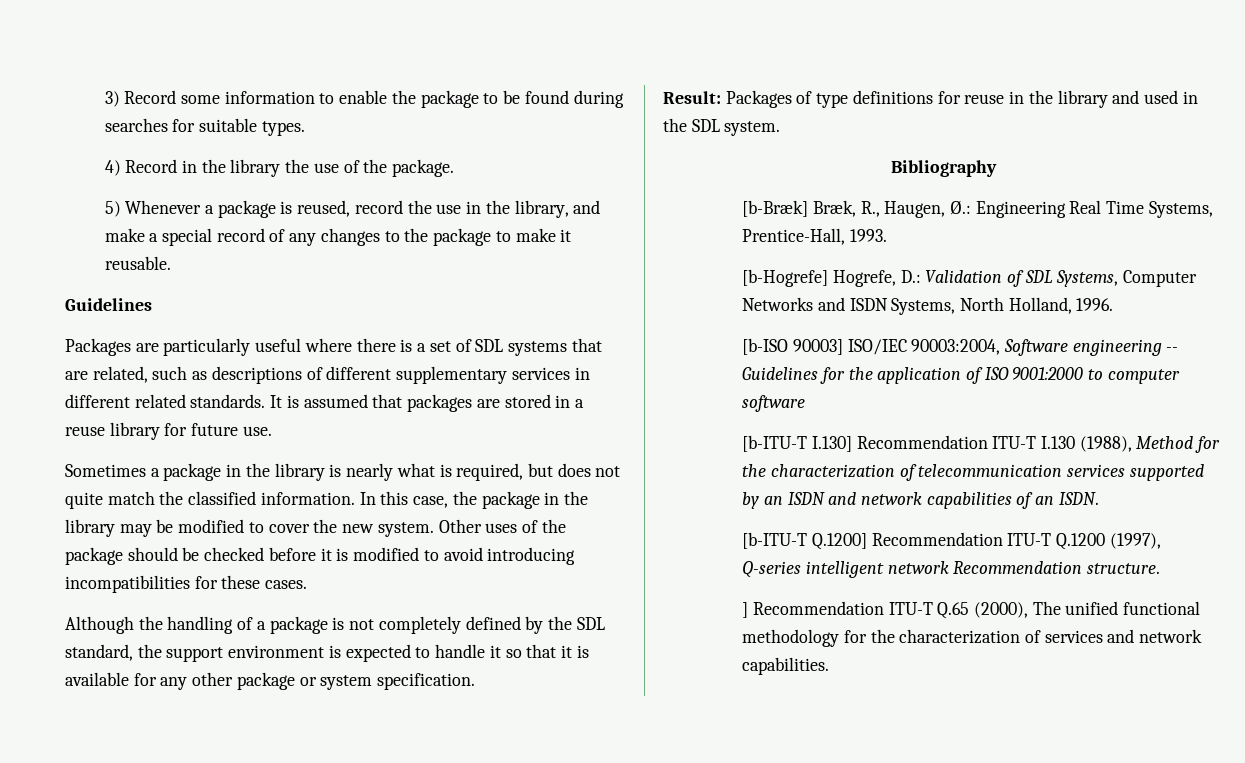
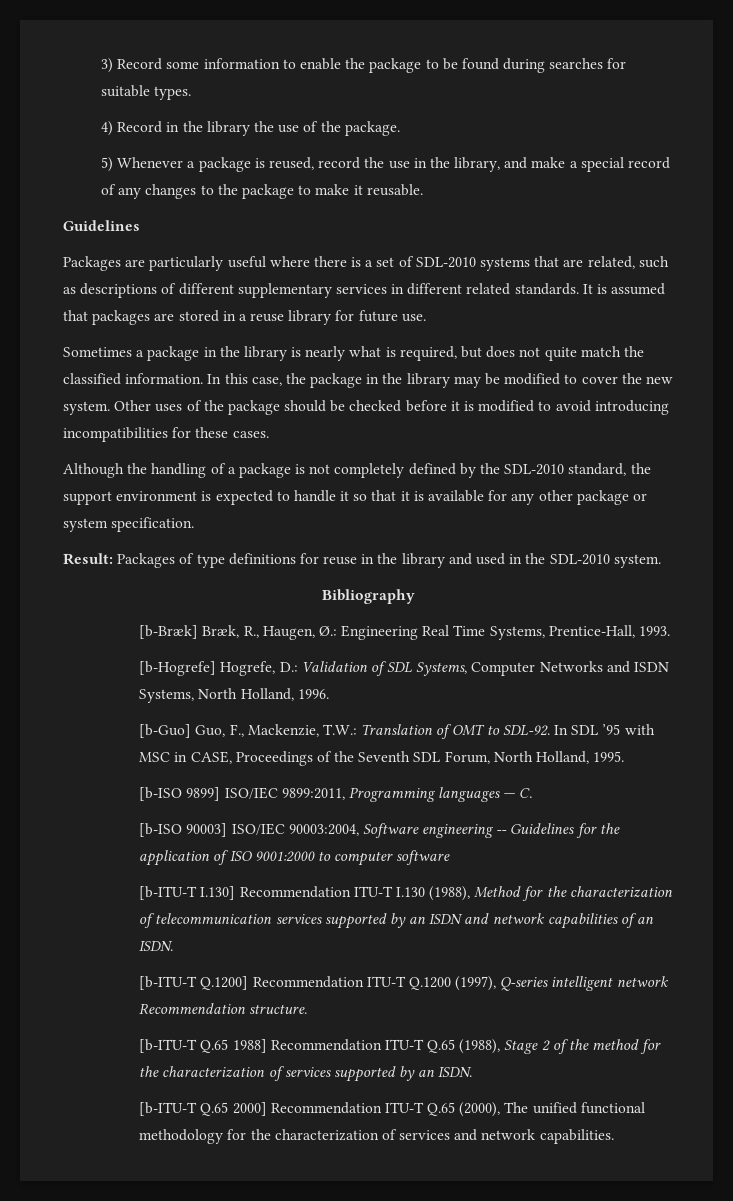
[475,339,504,352] SDL -> [415,257,476,268] SDL-2010
[576,617,605,630] SDL -> [504,464,565,475] SDL-2010
[691,119,720,132] SDL -> [549,554,610,565] SDL-2010
(1114, 304) none -> [139,724,655,739] [139,751,625,766] [139,787,533,802] // [b-Guo] Guo, F., Mackenzie, T.W.: Translation of OMT to SDL-92. In SDL ’95 with MSC in CASE, Proceedings of the Seventh SDL Forum, North Holland, 1995. // [b-ISO 9899] ISO/IEC 9899:2011, Programming languages — C.
[742,602,749,618] ] -> [139,1039,662,1054] [139,1066,473,1082] [139,1102,267,1116] [b-ITU-T Q.65 1988] Recommendation ITU-T Q.65 (1988), Stage 2 of the method for the characterization of services supported by an ISDN. // [b-ITU-T Q.65 2000]

